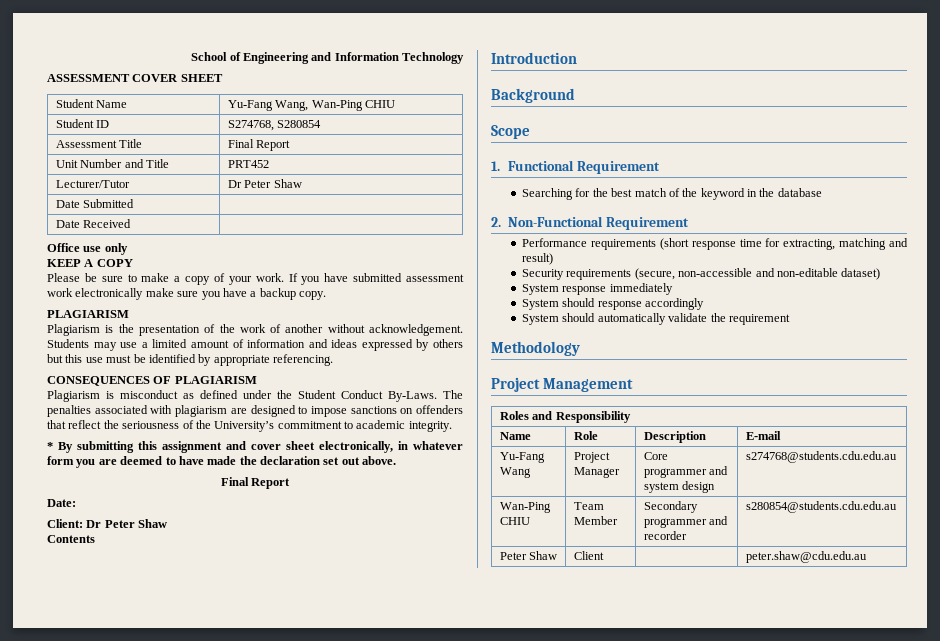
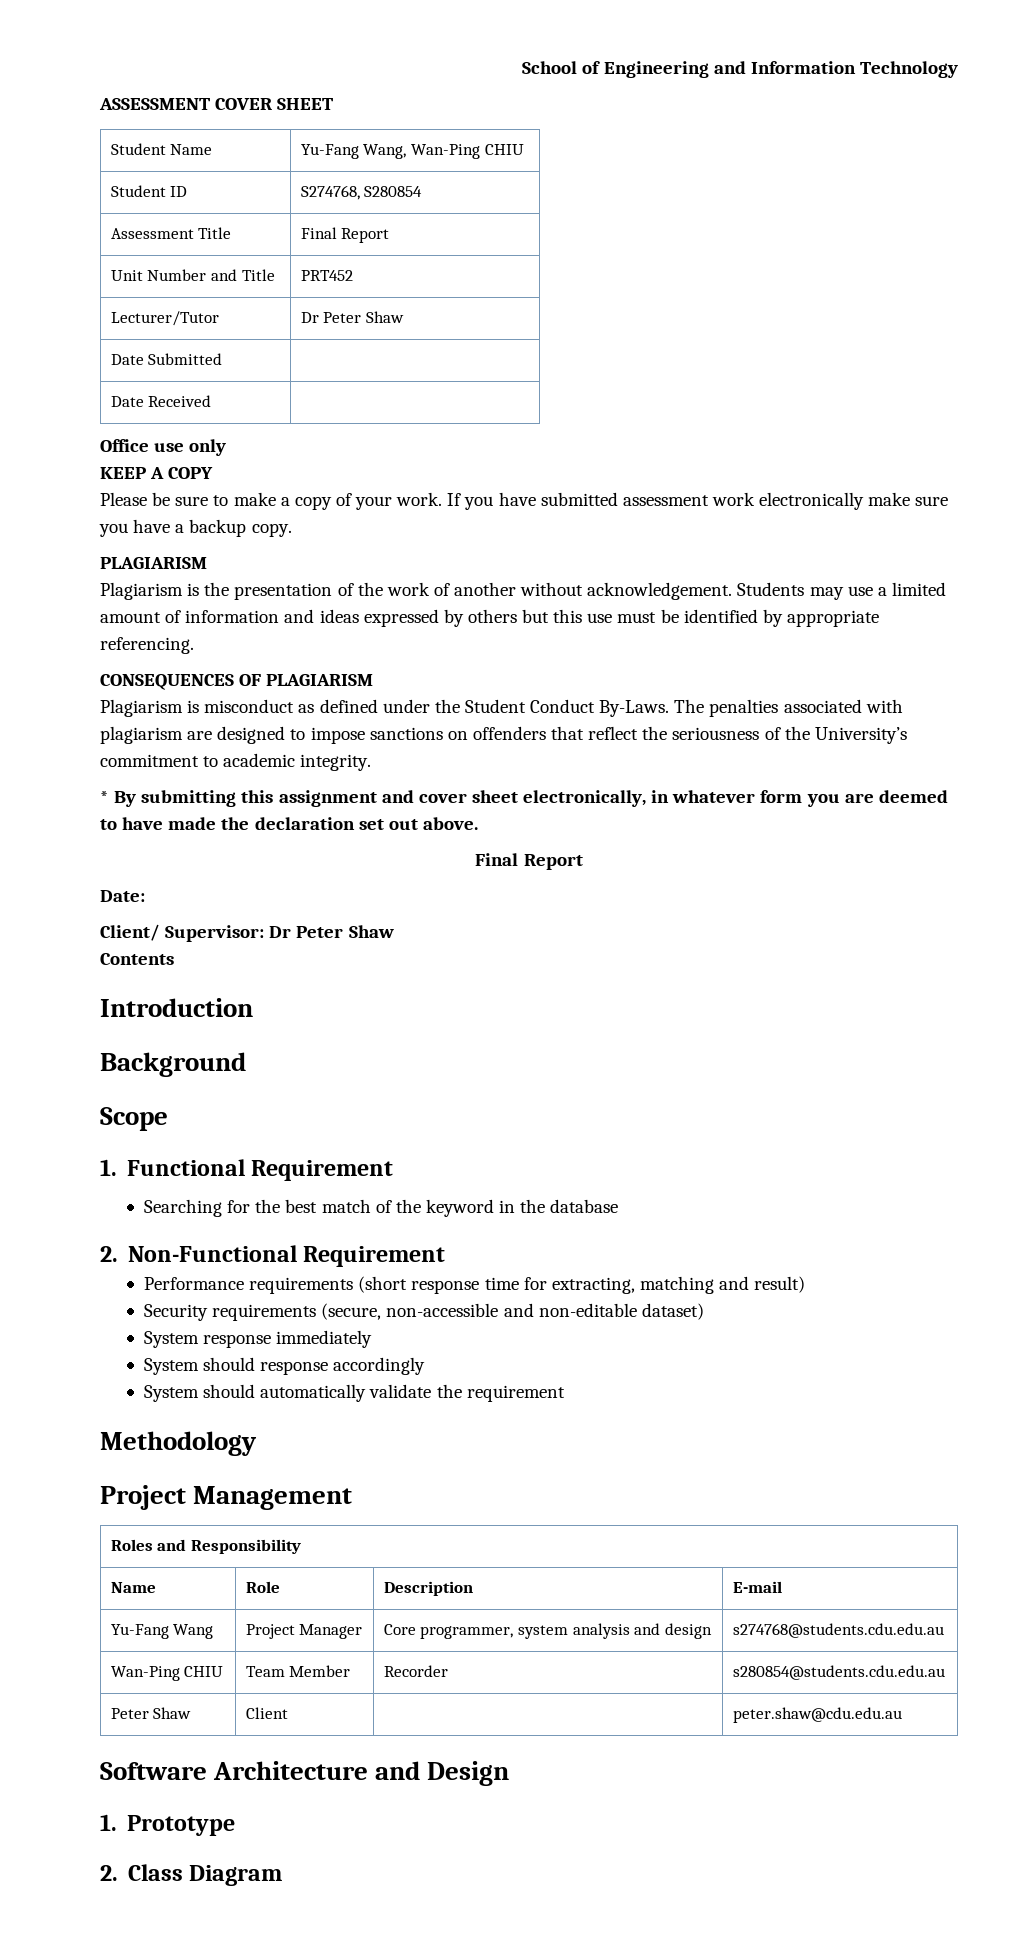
[47,519,83,528] Client: -> [100,924,265,942] Client/ Supervisor:
[643,466,729,478] [643,482,679,493] programmer and system -> [420,1623,661,1639] programmer, system analysis and
[643,501,698,513] [643,516,729,528] [643,531,687,540] Secondary programmer and recorder -> [383,1665,448,1677] Recorder
(867, 557) none -> [100,1761,510,1786] [100,1814,235,1836] [100,1864,282,1886] // Software Architecture and Design // 1. Prototype // 2. Class Diagram

